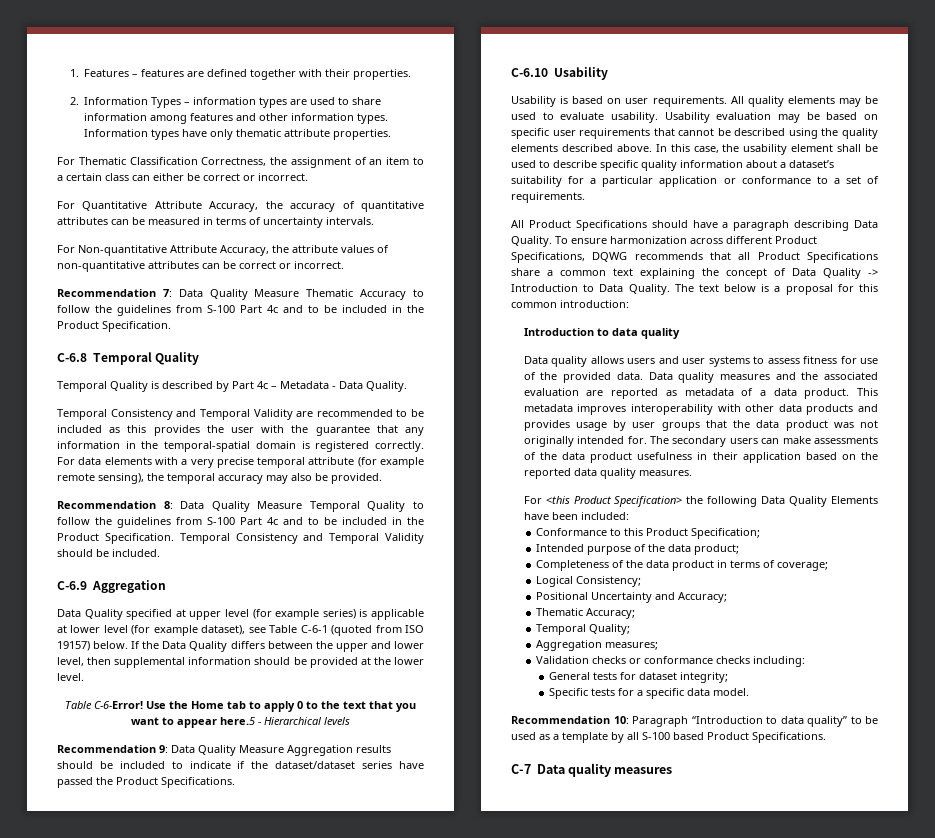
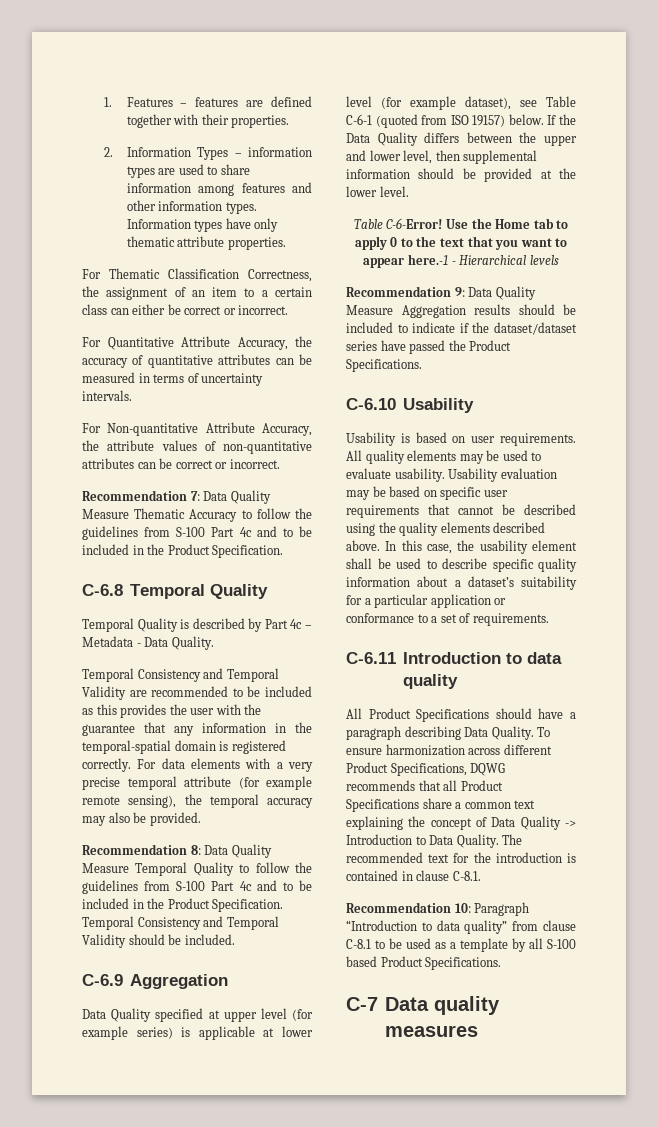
[220,717,255,725] here.5 -> [407,254,448,265] here.-1
(585, 197) none -> [346,652,562,664] [402,674,458,689] // C-6.11 Introduction to data quality
[698,284,878,295] [511,300,629,308] [523,328,680,339] [523,356,878,367] [523,372,878,383] [523,388,878,399] [523,404,878,415] [523,420,878,431] [523,436,878,447] [523,452,878,463] [523,468,692,479] [523,496,878,507] [523,512,629,520] [535,528,760,539] [535,544,739,555] [535,560,828,571] [535,576,641,587] [535,592,727,603] [535,608,635,619] [535,624,630,635] [535,640,658,651] [535,656,805,667] [548,672,728,683] [548,688,749,699] text below is a proposal for this common introduction: // Introduction to data quality // Data quality allows users and user systems to assess fitness for use of the provided data. Data quality measures and the associated evaluation are reported as metadata of a data product. This metadata improves interoperability with other data products and provides usage by user groups that the data product was not originally intended for. The secondary users can make assessments of the data product usefulness in their application based on the reported data quality measures. // For <this Product Specification> the following Data Quality Elements have been included: // Conformance to this Product Specification; // Intended purpose of the data product; // Completeness of the data product in terms of coverage; // Logical Consistency; // Positional Uncertainty and Accuracy; // Thematic Accuracy; // Temporal Quality; // Aggregation measures; // Validation checks or conformance checks including: // General tests for dataset integrity; // Specific tests for a specific data model. -> [346,852,576,863] [346,870,481,881] recommended text for the introduction is contained in clause C-8.1.
(847, 721) none -> [512,920,576,931] [346,939,371,949] from clause C-8.1

